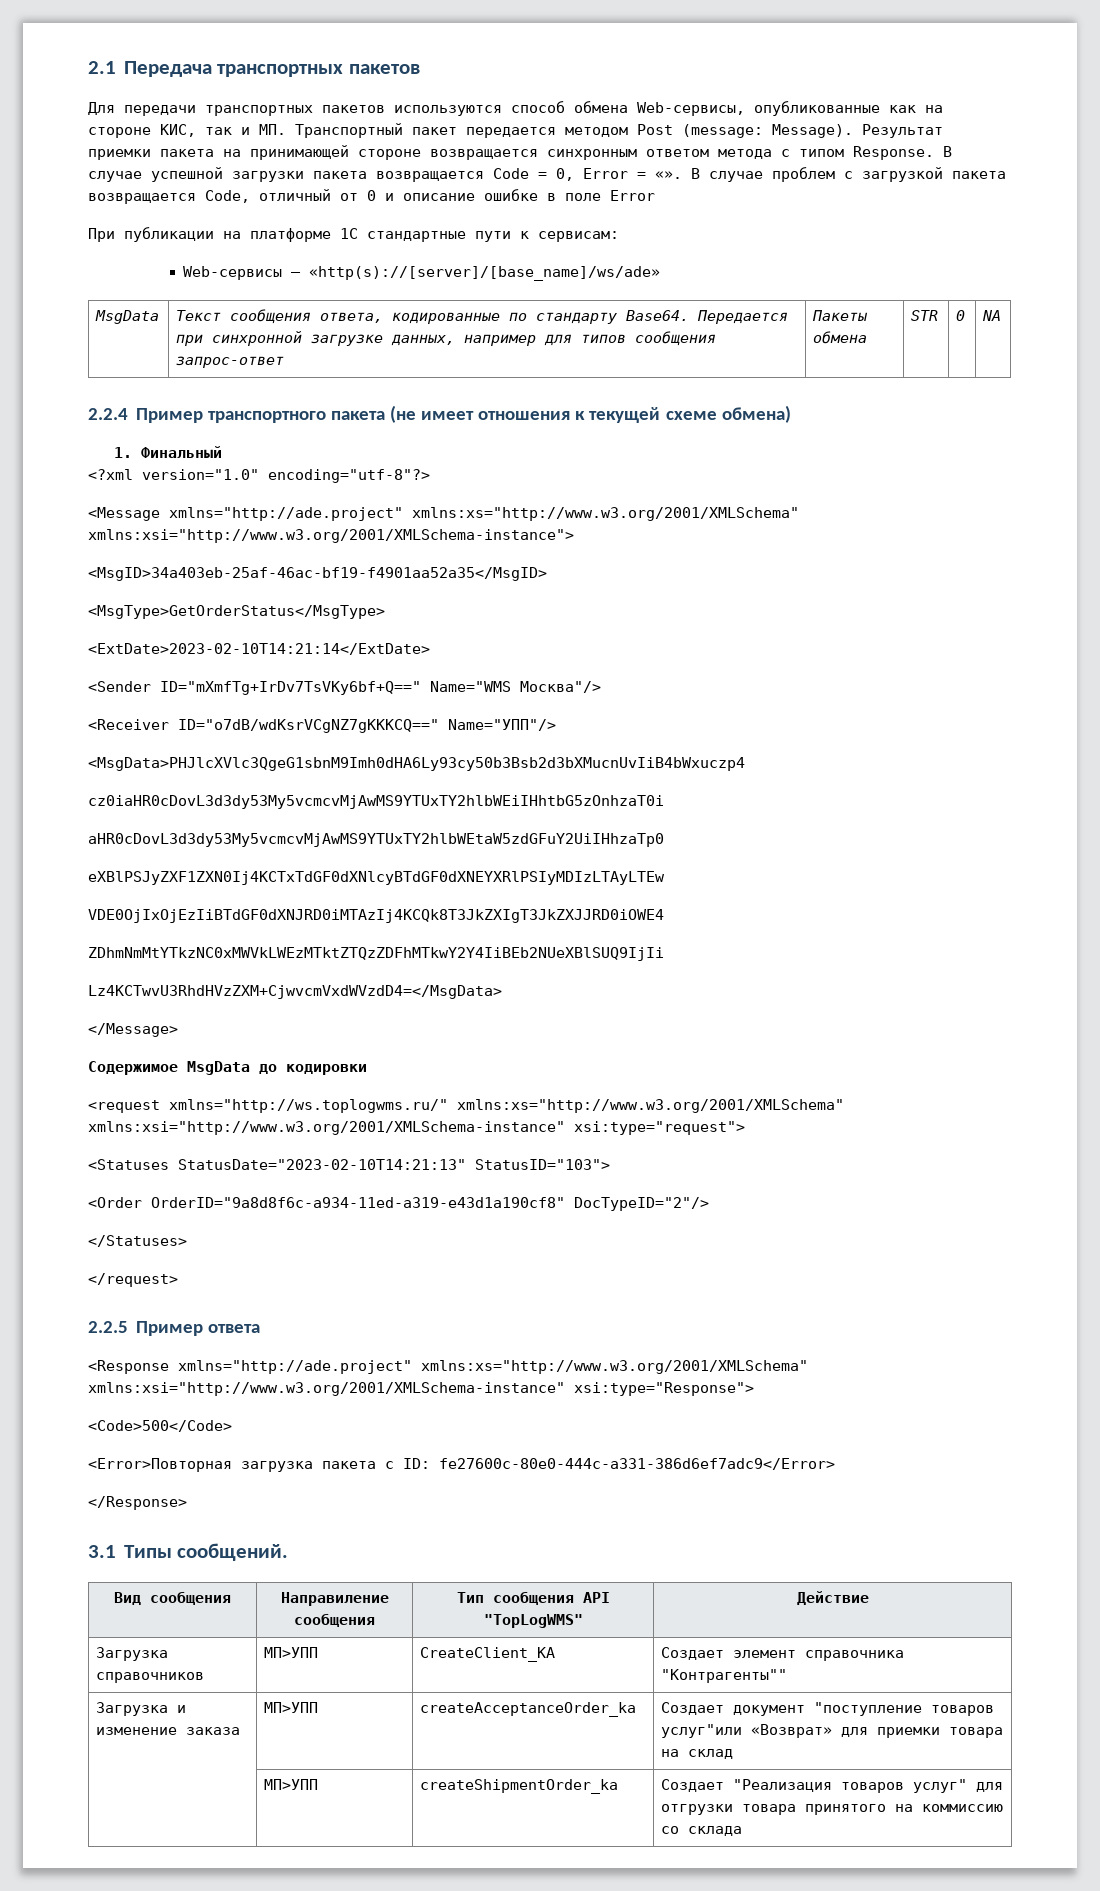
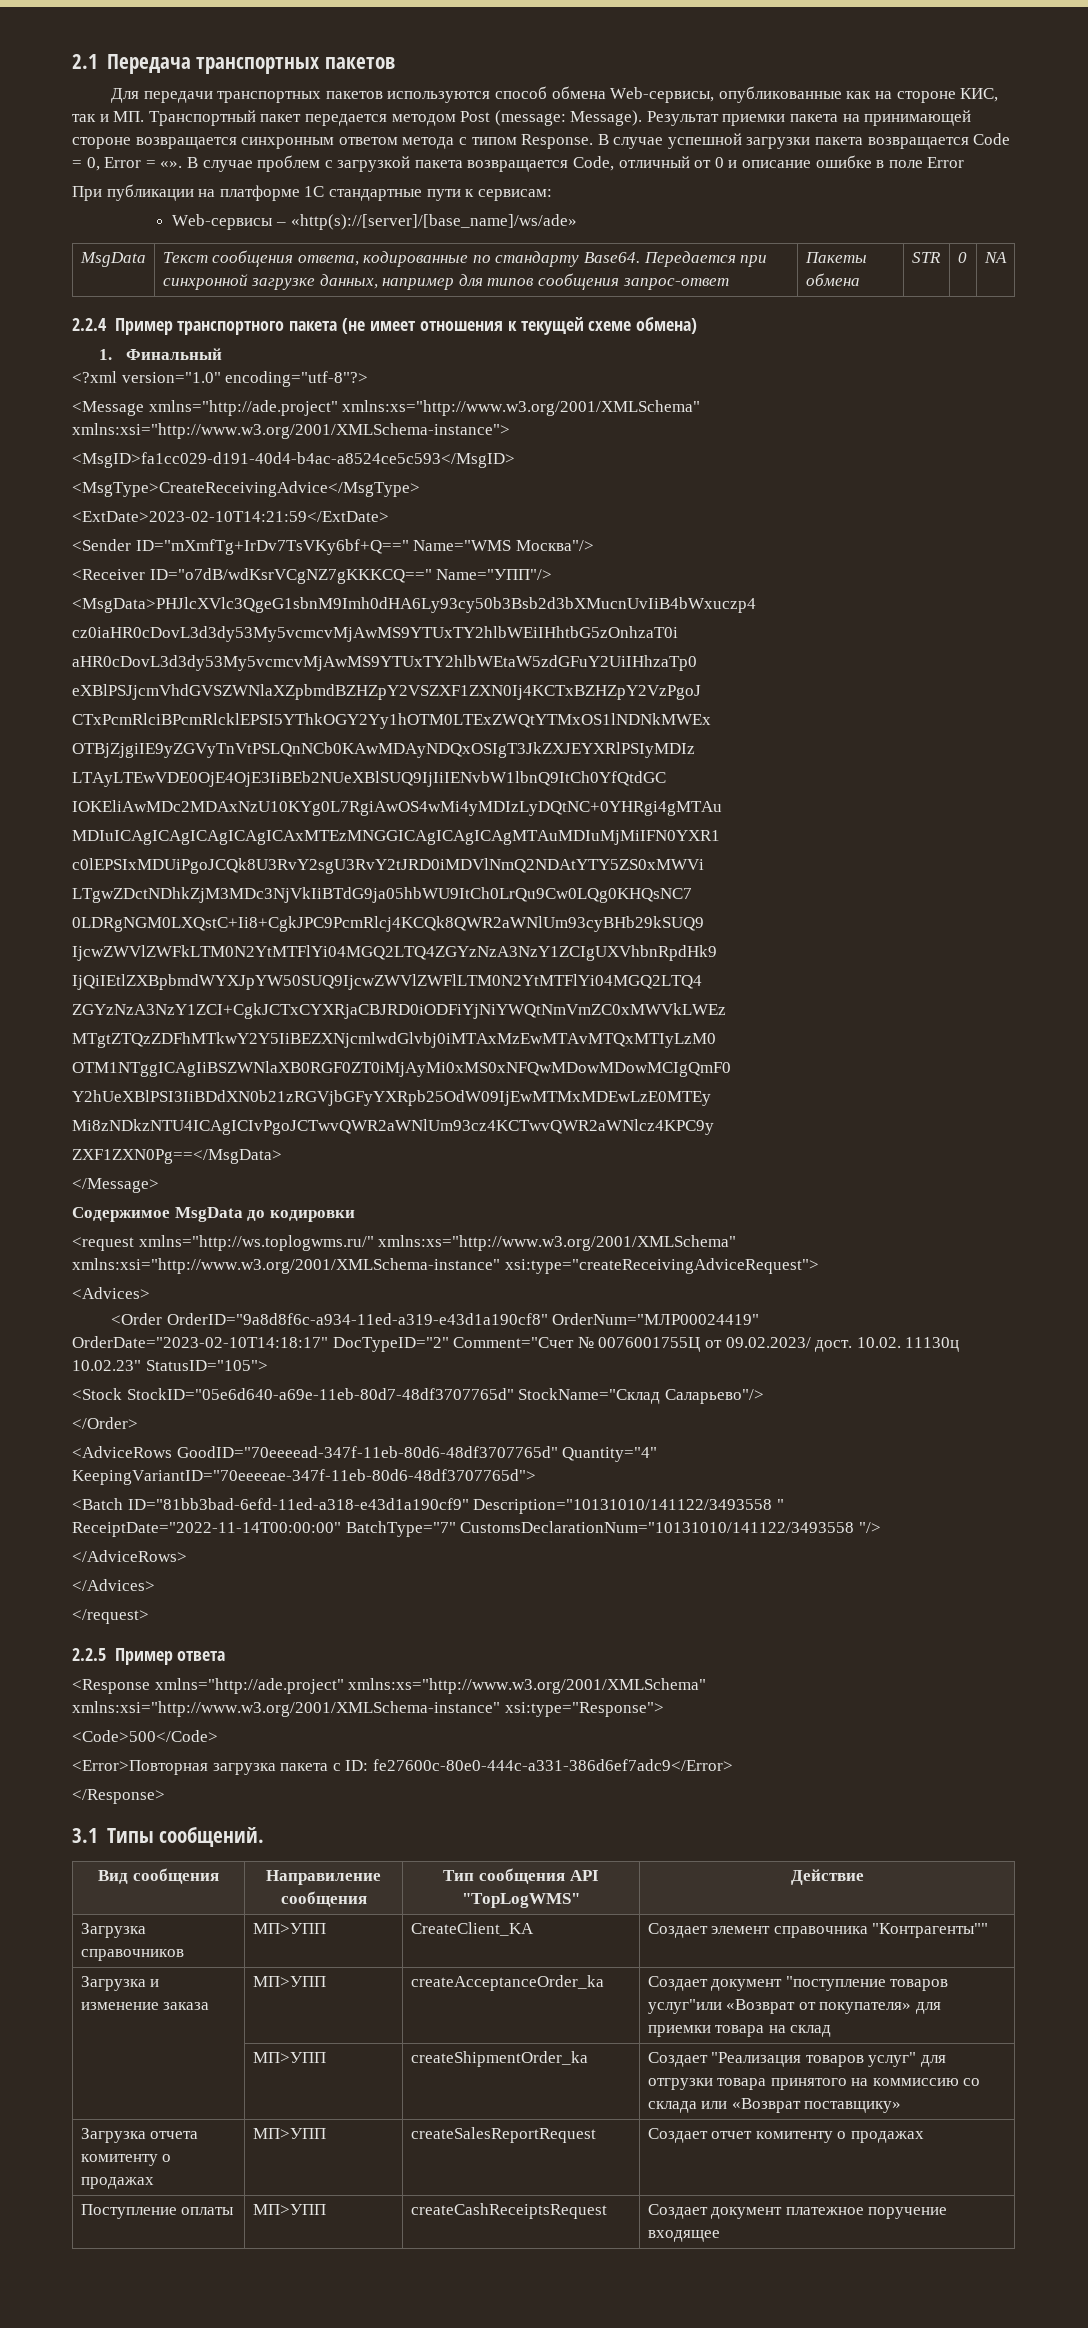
[88,567,547,581] [88,605,385,619] [88,643,430,655] <MsgID>34a403eb-25af-46ac-bf19-f4901aa52a35</MsgID> // <MsgType>GetOrderStatus</MsgType> // <ExtDate>2023-02-10T14:21:14</ExtDate> -> [72,452,515,468] [72,481,420,497] [72,511,389,522] <MsgID>fa1cc029-d191-40d4-b4ac-a8524ce5c593</MsgID> // <MsgType>CreateReceivingAdvice</MsgType> // <ExtDate>2023-02-10T14:21:59</ExtDate>
[88,871,665,885] [88,909,664,923] [88,947,664,961] [88,985,502,999] eXBlPSJyZXF1ZXN0Ij4KCTxTdGF0dXNlcyBTdGF0dXNEYXRlPSIyMDIzLTAyLTEw // VDE0OjIxOjEzIiBTdGF0dXNJRD0iMTAzIj4KCQk8T3JkZXIgT3JkZXJJRD0iOWE4 // ZDhmNmMtYTkzNC0xMWVkLWEzMTktZTQzZDFhMTkwY2Y4IiBEb2NUeXBlSUQ9IjIi // Lz4KCTwvU3RhdHVzZXM+CjwvcmVxdWVzdD4=</MsgData> -> [72,684,701,700] [72,713,711,729] [72,742,695,758] [72,771,666,787] [72,800,722,816] [72,830,720,845] [72,858,704,874] [72,887,692,903] [72,916,704,932] [72,945,717,961] [72,974,702,990] [72,1003,726,1019] [72,1032,716,1048] [72,1061,731,1077] [72,1090,711,1106] [72,1119,714,1135] [72,1149,282,1164] eXBlPSJjcmVhdGVSZWNlaXZpbmdBZHZpY2VSZXF1ZXN0Ij4KCTxBZHZpY2VzPgoJ // CTxPcmRlciBPcmRlcklEPSI5YThkOGY2Yy1hOTM0LTExZWQtYTMxOS1lNDNkMWEx // OTBjZjgiIE9yZGVyTnVtPSLQnNCb0KAwMDAyNDQxOSIgT3JkZXJEYXRlPSIyMDIz // LTAyLTEwVDE0OjE4OjE3IiBEb2NUeXBlSUQ9IjIiIENvbW1lbnQ9ItCh0YfQtdGC // IOKEliAwMDc2MDAxNzU10KYg0L7RgiAwOS4wMi4yMDIzLyDQtNC+0YHRgi4gMTAu // MDIuICAgICAgICAgICAgICAxMTEzMNGGICAgICAgICAgMTAuMDIuMjMiIFN0YXR1 // c0lEPSIxMDUiPgoJCQk8U3RvY2sgU3RvY2tJRD0iMDVlNmQ2NDAtYTY5ZS0xMWVi // LTgwZDctNDhkZjM3MDc3NjVkIiBTdG9ja05hbWU9ItCh0LrQu9Cw0LQg0KHQsNC7 // 0LDRgNGM0LXQstC+Ii8+CgkJPC9PcmRlcj4KCQk8QWR2aWNlUm93cyBHb29kSUQ9 // IjcwZWVlZWFkLTM0N2YtMTFlYi04MGQ2LTQ4ZGYzNzA3NzY1ZCIgUXVhbnRpdHk9 // IjQiIEtlZXBpbmdWYXJpYW50SUQ9IjcwZWVlZWFlLTM0N2YtMTFlYi04MGQ2LTQ4 // ZGYzNzA3NzY1ZCI+CgkJCTxCYXRjaCBJRD0iODFiYjNiYWQtNmVmZC0xMWVkLWEz // MTgtZTQzZDFhMTkwY2Y5IiBEZXNjcmlwdGlvbj0iMTAxMzEwMTAvMTQxMTIyLzM0 // OTM1NTggICAgIiBSZWNlaXB0RGF0ZT0iMjAyMi0xMS0xNFQwMDowMDowMCIgQmF0 // Y2hUeXBlPSI3IiBDdXN0b21zRGVjbGFyYXRpb25OdW09IjEwMTMxMDEwLzE0MTEy // Mi8zNDkzNTU4ICAgICIvPgoJCTwvQWR2aWNlUm93cz4KCTwvQWR2aWNlcz4KPC9y // ZXF1ZXN0Pg==</MsgData>
[574,1121,745,1135] [88,1159,610,1170] [88,1197,709,1211] [88,1235,187,1247] xsi:type="request"> // <Statuses StatusDate="2023-02-10T14:21:13" StatusID="103"> // <Order OrderID="9a8d8f6c-a934-11ed-a319-e43d1a190cf8" DocTypeID="2"/> // </Statuses> -> [504,1258,819,1274] [72,1287,150,1299] [111,1313,760,1325] [72,1336,960,1352] [72,1360,268,1371] [72,1388,764,1404] [72,1417,138,1429] [72,1446,658,1462] [72,1469,536,1485] [72,1498,784,1514] [72,1521,881,1537] [72,1550,187,1562] [72,1579,155,1591] xsi:type="createReceivingAdviceRequest"> // <Advices> // <Order OrderID="9a8d8f6c-a934-11ed-a319-e43d1a190cf8" OrderNum="МЛР00024419" OrderDate="2023-02-10T14:18:17" DocTypeID="2" Comment="Счет № 0076001755Ц от 09.02.2023/ дост. 10.02. 11130ц 10.02.23" StatusID="105"> // <Stock StockID="05e6d640-a69e-11eb-80d7-48df3707765d" StockName="Склад Саларьево"/> // </Order> // <AdviceRows GoodID="70eeeead-347f-11eb-80d6-48df3707765d" Quantity="4" KeepingVariantID="70eeeeae-347f-11eb-80d6-48df3707765d"> // <Batch ID="81bb3bad-6efd-11ed-a318-e43d1a190cf9" Description="10131010/141122/3493558 " ReceiptDate="2022-11-14T00:00:00" BatchType="7" CustomsDeclarationNum="10131010/141122/3493558 "/> // </AdviceRows> // </Advices>
[751,1724,833,1738] «Возврат» -> [726,1999,912,2014] «Возврат от покупателя»
(743, 1831) none -> [701,2098,902,2113] [80,2128,199,2143] [80,2154,172,2166] [80,2177,154,2189] [252,2128,326,2139] [410,2127,596,2143] [647,2128,924,2143] [80,2204,235,2219] [252,2204,326,2215] [410,2203,607,2219] [647,2204,948,2219] [647,2230,720,2242] или «Возврат поставщику» // Загрузка отчета комитенту о продажах | МП>УПП | createSalesReportRequest | Создает отчет комитенту о продажах // Поступление оплаты | МП>УПП | createCashReceiptsRequest | Создает документ платежное поручение входящее

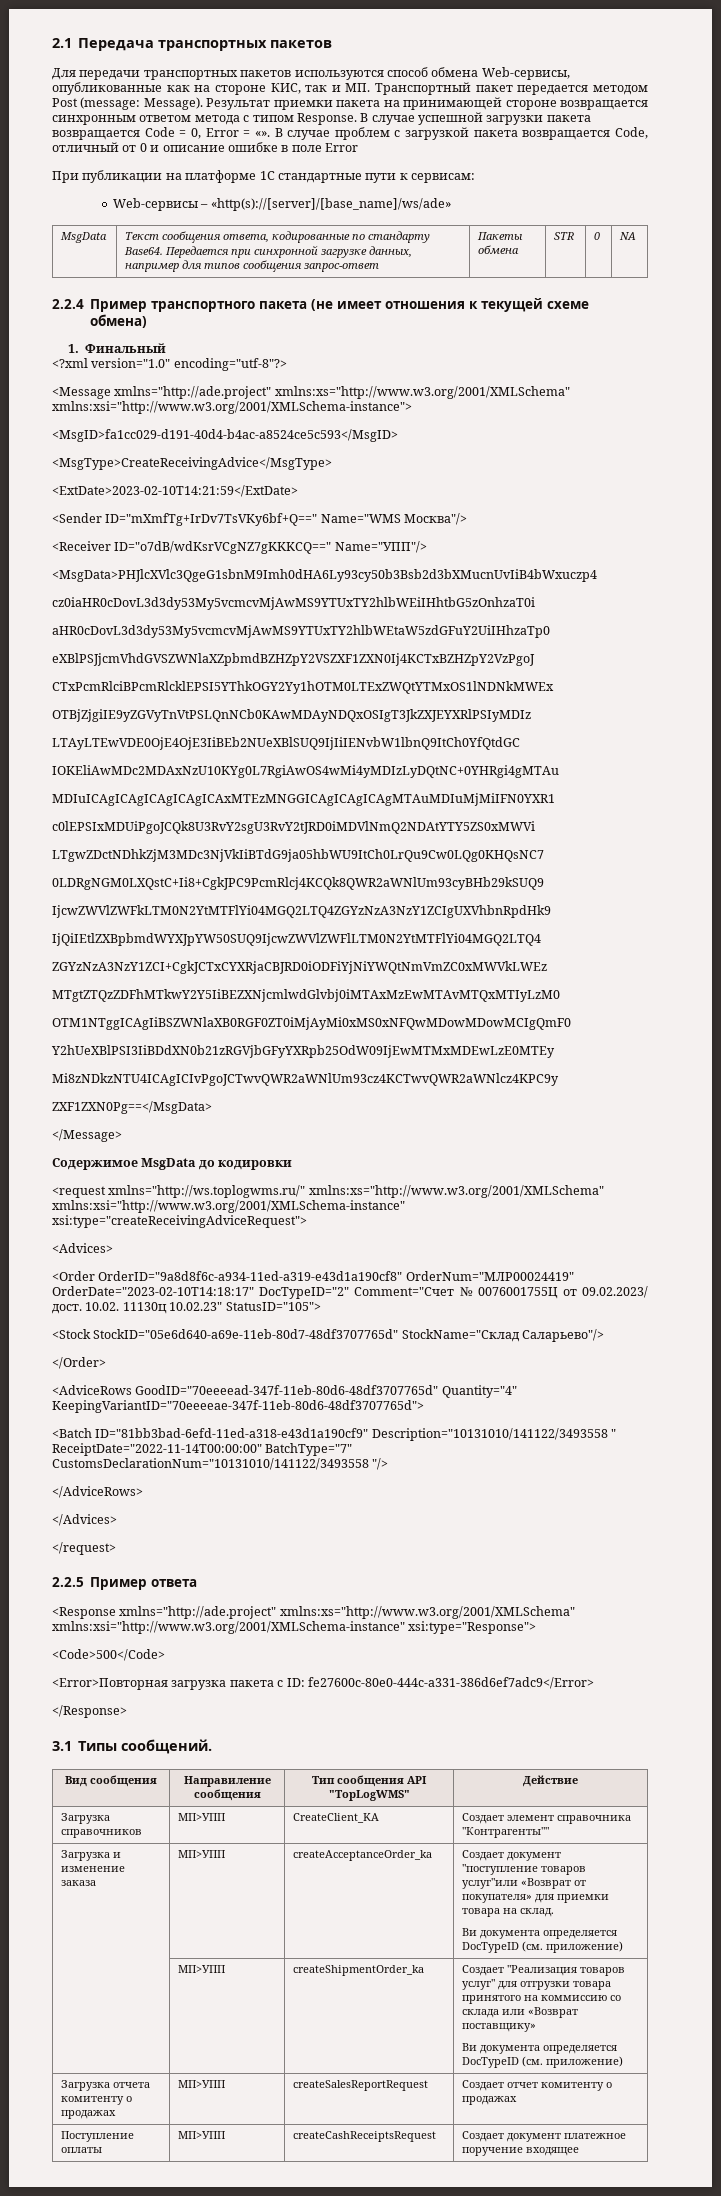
[790,2025,832,2037] склад -> [520,1908,555,1917] [462,1928,618,1939] [462,1941,624,1953] склад. // Ви документа определяется DocTypeID (см. приложение)
(902, 2107) none -> [462,2043,618,2054] [462,2056,624,2068] // Ви документа определяется DocTypeID (см. приложение)

